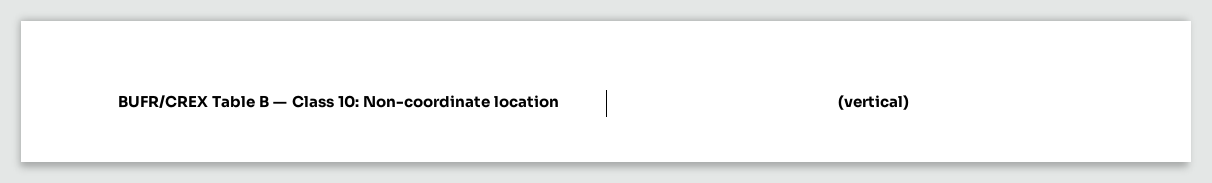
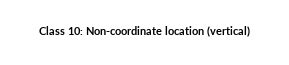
[118,95,288,108] BUFR/CREX Table B — -> (39, 30) none

